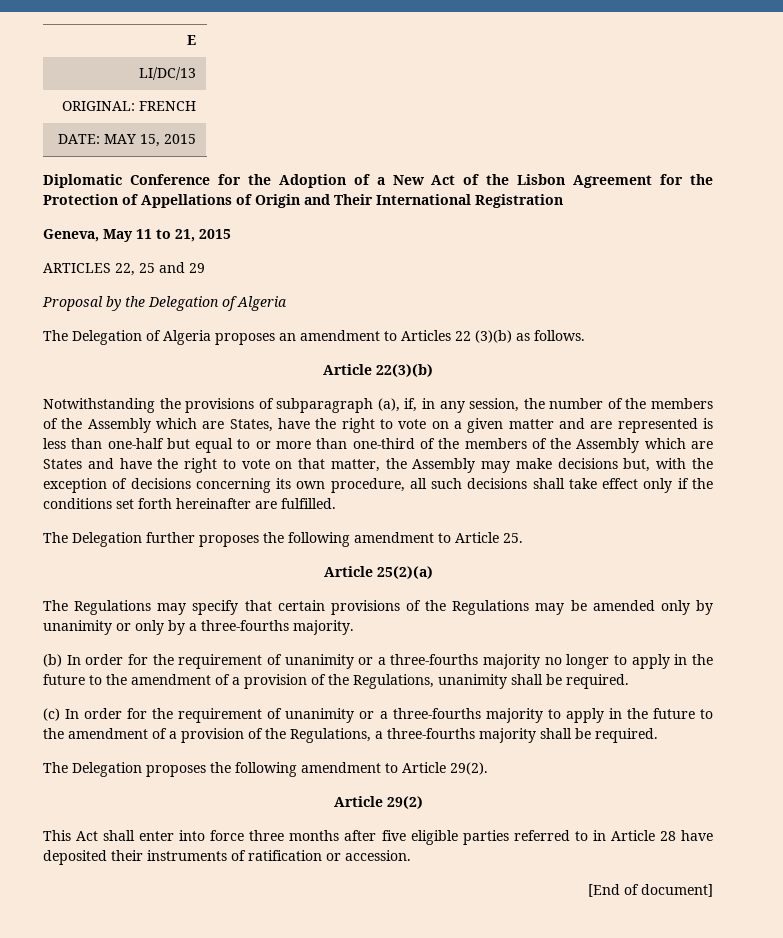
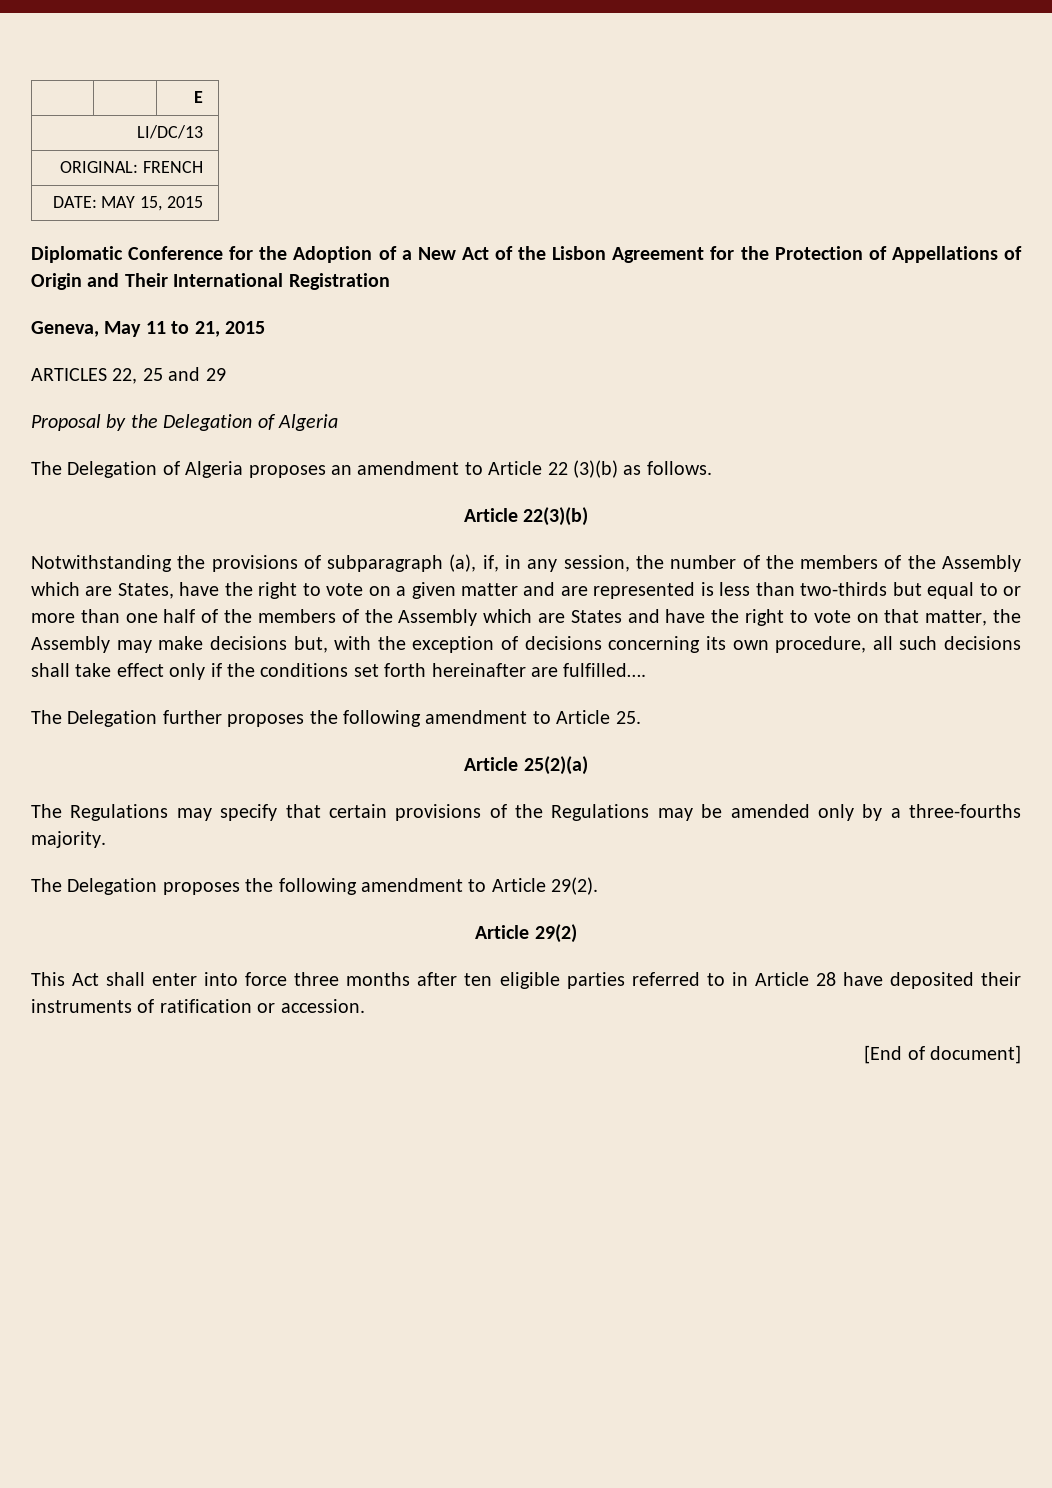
[401,330,451,341] Articles -> [488,461,543,475] Article
[107,438,164,449] one-half -> [800,582,888,596] two-thirds
[352,438,415,449] one-third -> [125,609,196,623] one half
[281,498,336,509] fulfilled. -> [563,663,647,677] fulfilled….
[43,620,185,635] unanimity or only by -> (883, 812) none
[43,654,713,669] [43,674,629,689] [43,708,713,723] [43,728,658,743] // (b) In order for the requirement of unanimity or a three-fourths majority no longer to apply in the future to the amendment of a provision of the Regulations, unanimity shall be required. // (c) In order for the requirement of unanimity or a three-fourths majority to apply in the future to the amendment of a provision of the Regulations, a three-fourths majority shall be required. -> (106, 839) none
[381,830,406,841] five -> [464,973,493,986] ten

